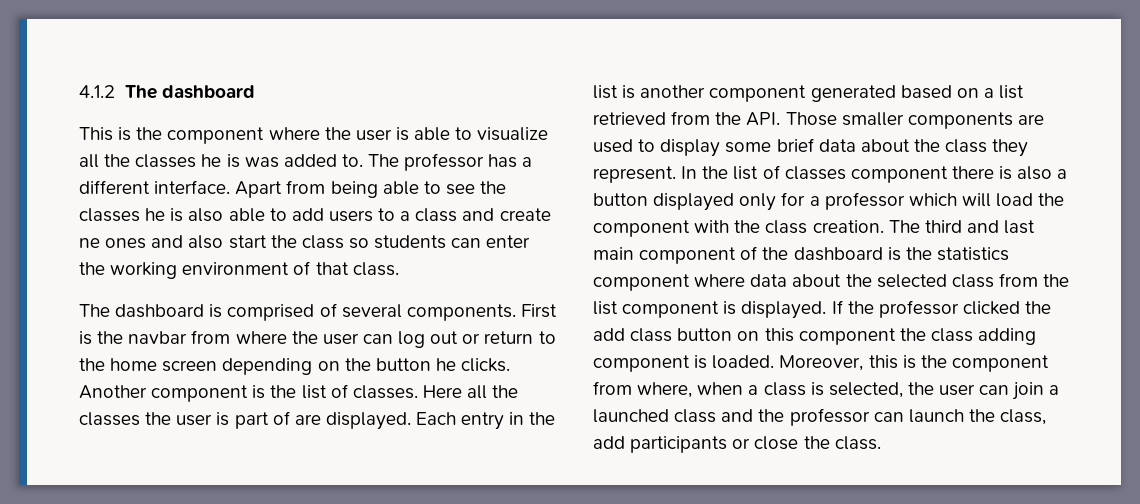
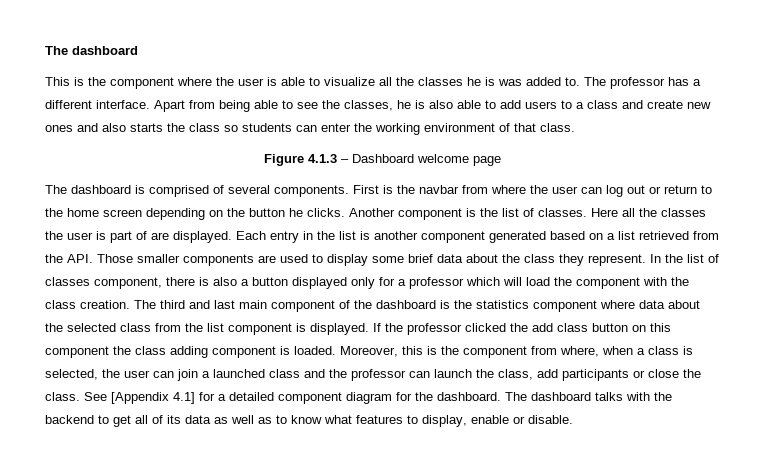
[79,85,115,98] 4.1.2 -> (45, 50) none
[79,208,140,222] classes -> [344,100,393,111] classes,
[79,238,100,248] ne -> [687,102,711,109] new
[228,235,267,249] start -> [130,123,163,132] starts
(399, 269) none -> [263,154,501,166] // Figure 4.1.3 – Dashboard welcome page
[850,166,948,183] component -> [94,277,162,289] component,
(881, 443) none -> [84,392,672,404] [45,415,573,427] See [Appendix 4.1] for a detailed component diagram for the dashboard. The dashboard talks with the backend to get all of its data as well as to know what features to display, enable or disable.

